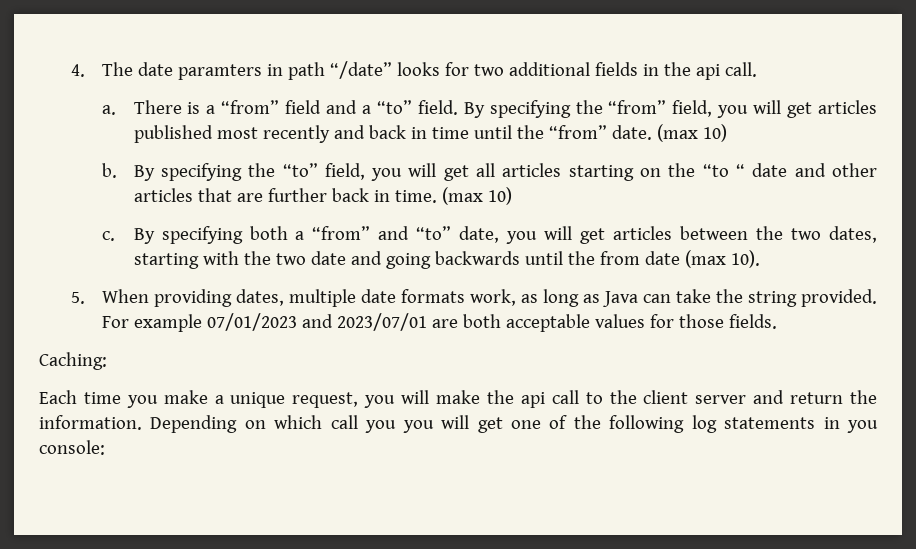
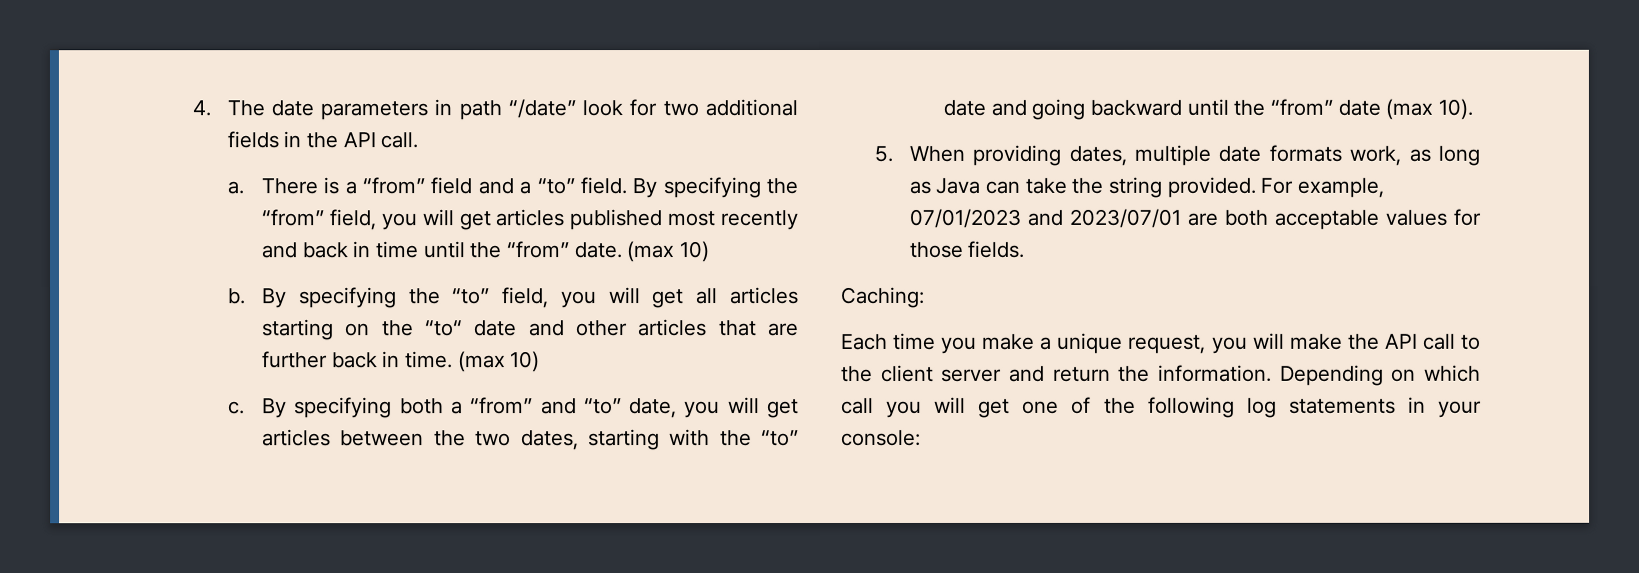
[178,64,263,80] paramters -> [320,101,429,121] parameters
[397,62,441,76] looks -> [582,100,624,117] look
[695,64,720,80] api -> [342,132,376,148] API
[702,164,746,177] “to “ -> [424,320,463,337] “to“
[275,253,306,265] two -> [761,430,800,447] “to”
[434,251,640,265] backwards until the from -> [1090,98,1334,116] backward until the “from”
[134,314,203,332] example -> [1297,177,1385,198] example,
[520,392,545,408] api -> [1384,333,1418,349] API
[402,420,434,433] you -> (923, 409) none
[847,420,878,433] you -> [1438,400,1482,418] your

